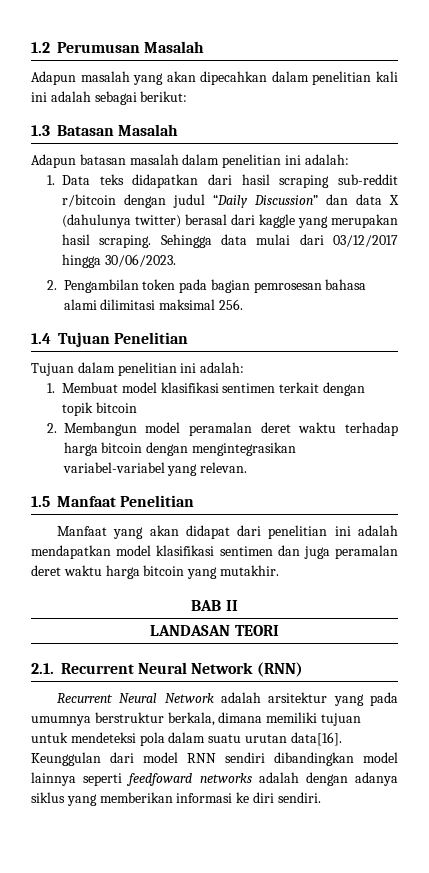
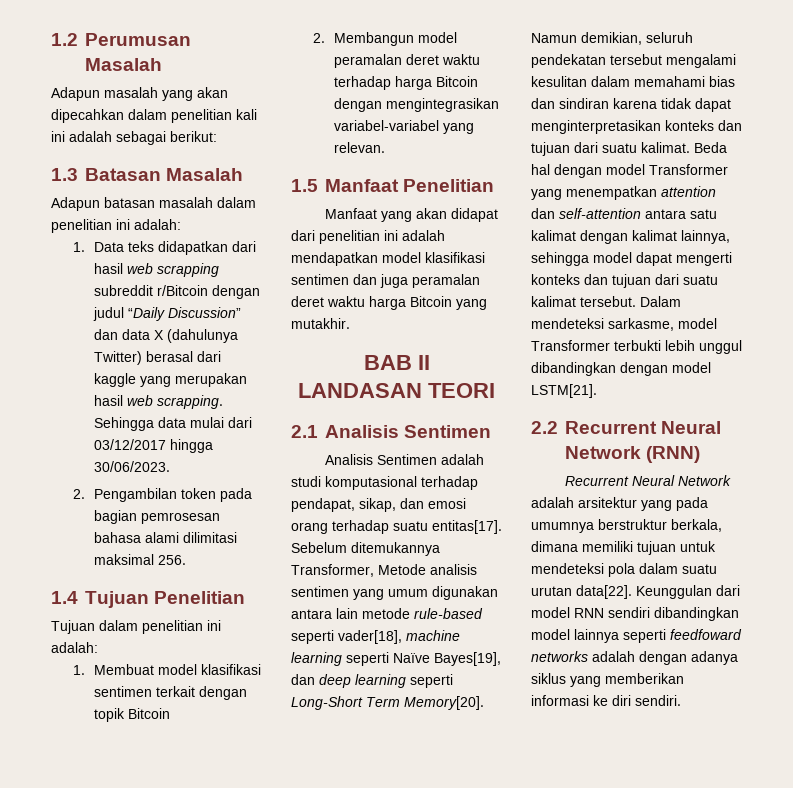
[279,174,398,188] [62,194,117,207] scraping sub-reddit r/bitcoin -> [127,263,220,277] [94,285,209,296] web scrapping subreddit r/Bitcoin
[135,215,182,228] twitter) -> [94,351,143,365] Twitter)
[99,235,152,248] scraping. -> [127,395,224,409] web scrapping.
[95,402,137,413] bitcoin -> [128,708,171,719] Bitcoin
[101,442,143,453] bitcoin -> [436,76,479,87] Bitcoin
[143,565,185,576] bitcoin -> [410,296,452,307] Bitcoin
[31,663,54,674] 2.1. -> [291,425,492,438] [325,454,485,465] [291,476,478,490] [291,498,466,512] [291,520,502,534] [291,542,440,556] [291,564,477,577] [291,586,498,600] [291,608,483,619] [291,630,460,644] [291,652,501,666] [291,674,453,688] [291,696,484,710] [531,32,693,45] [531,54,736,68] [531,76,735,87] [531,98,731,112] [531,120,742,134] [531,142,727,156] [531,164,728,178] [531,186,716,200] [531,208,717,219] [531,230,730,244] [531,252,732,266] [531,274,718,288] [531,296,681,307] [531,318,717,331] [531,340,742,354] [531,362,711,376] [531,384,597,398] [531,421,558,434] 2.1 Analisis Sentimen // Analisis Sentimen adalah studi komputasional terhadap pendapat, sikap, dan emosi orang terhadap suatu entitas[17]. Sebelum ditemukannya Transformer, Metode analisis sentimen yang umum digunakan antara lain metode rule-based seperti vader[18], machine learning seperti Naïve Bayes[19], dan deep learning seperti Long-Short Term Memory[20]. Namun demikian, seluruh pendekatan tersebut mengalami kesulitan dalam memahami bias dan sindiran karena tidak dapat menginterpretasikan konteks dan tujuan dari suatu kalimat. Beda hal dengan model Transformer yang menempatkan attention dan self-attention antara satu kalimat dengan kalimat lainnya, sehingga model dapat mengerti konteks dan tujuan dari suatu kalimat tersebut. Dalam mendeteksi sarkasme, model Transformer terbukti lebih unggul dibandingkan dengan model LSTM[21]. // 2.2
[290,732,342,746] data[16]. -> [576,585,632,599] data[22].

